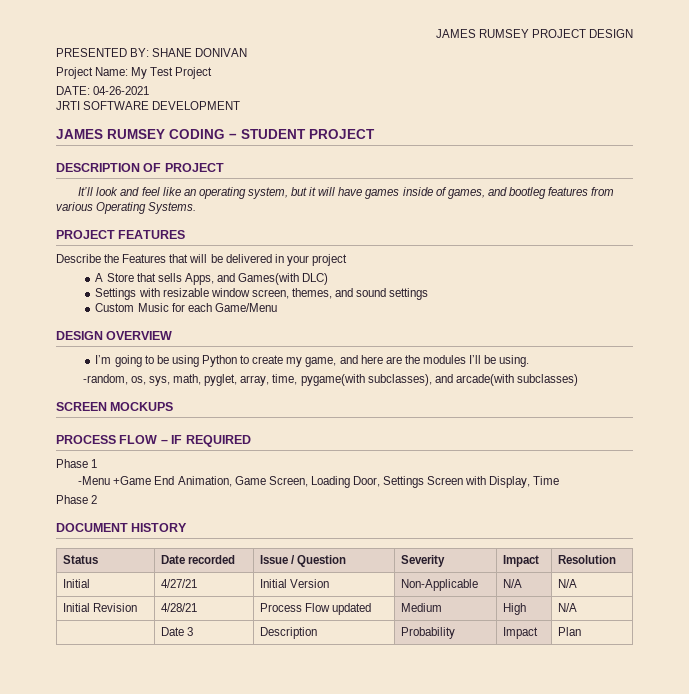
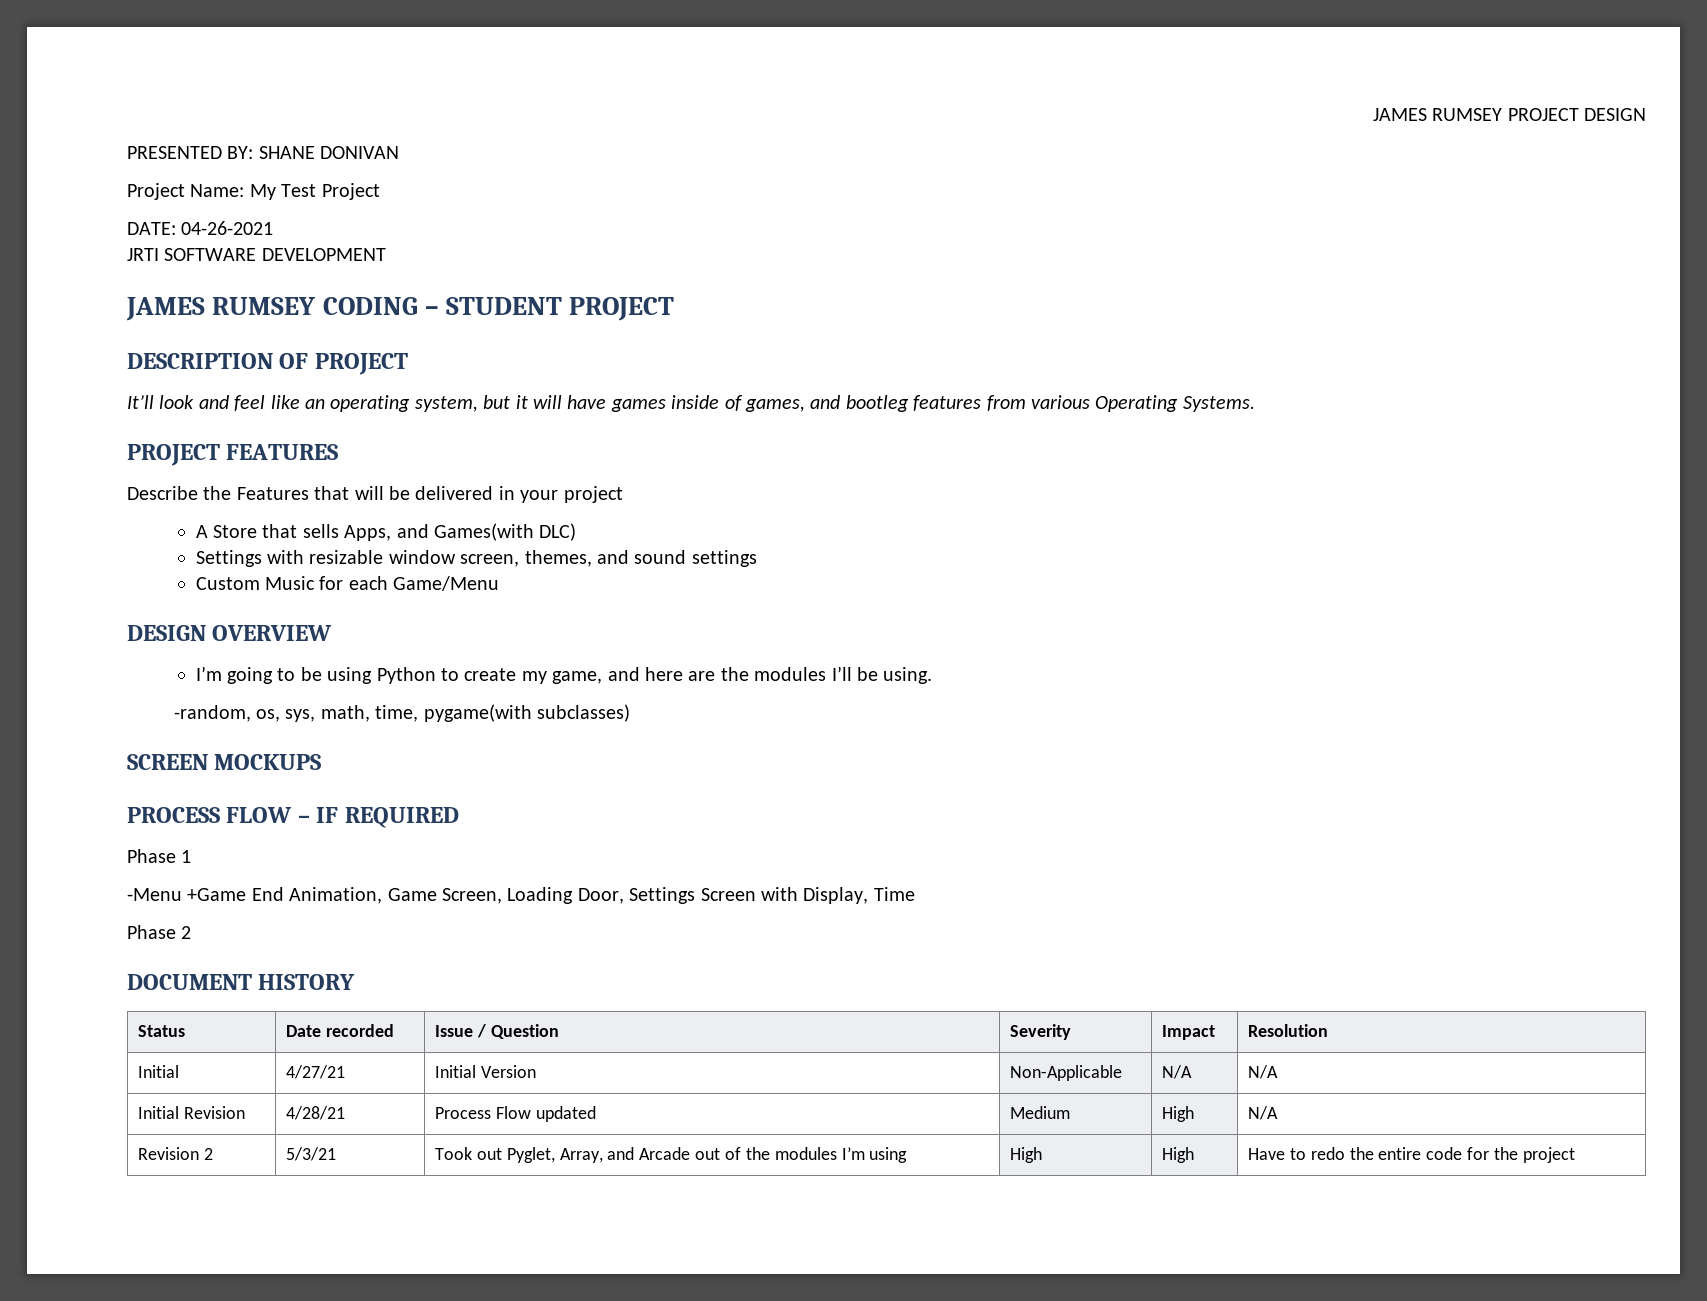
[204,374,514,386] pyglet, array, time, pygame(with subclasses), and arcade(with -> [375,704,532,722] time, pygame(with
[160,627,193,636] [259,627,317,639] [400,627,455,639] [502,627,538,639] [557,627,581,636] | Date 3 | Description | Probability | Impact | Plan -> [137,1147,213,1160] [285,1147,336,1161] [434,1147,908,1163] [1009,1147,1042,1163] [1161,1147,1194,1163] [1247,1147,1575,1163] Revision 2 | 5/3/21 | Took out Pyglet, Array, and Arcade out of the modules I’m using | High | High | Have to redo the entire code for the project

